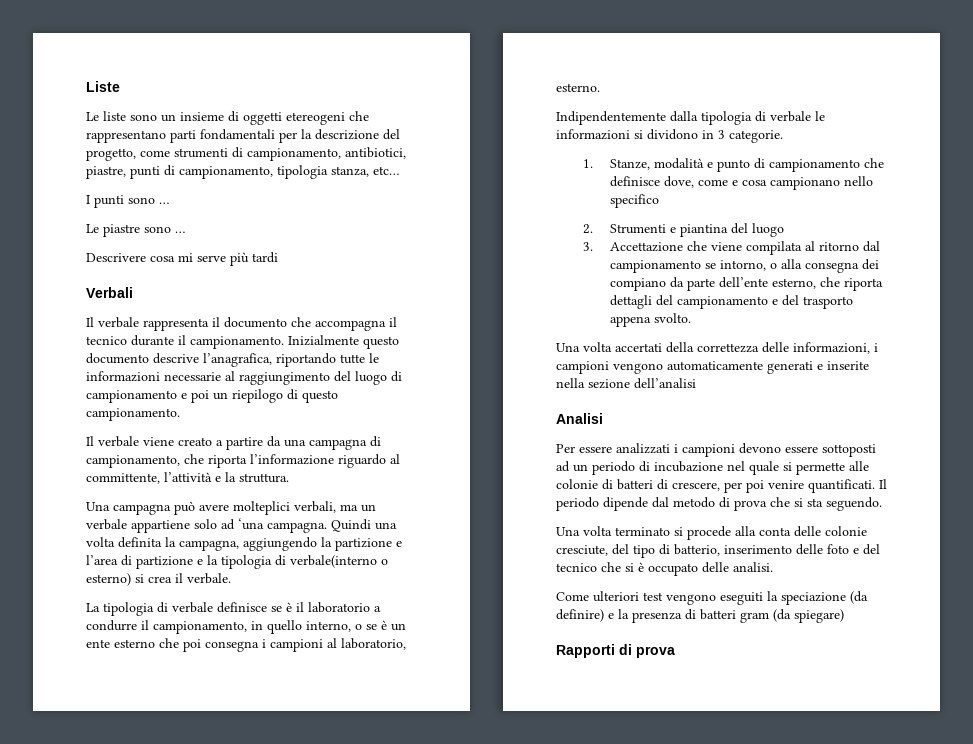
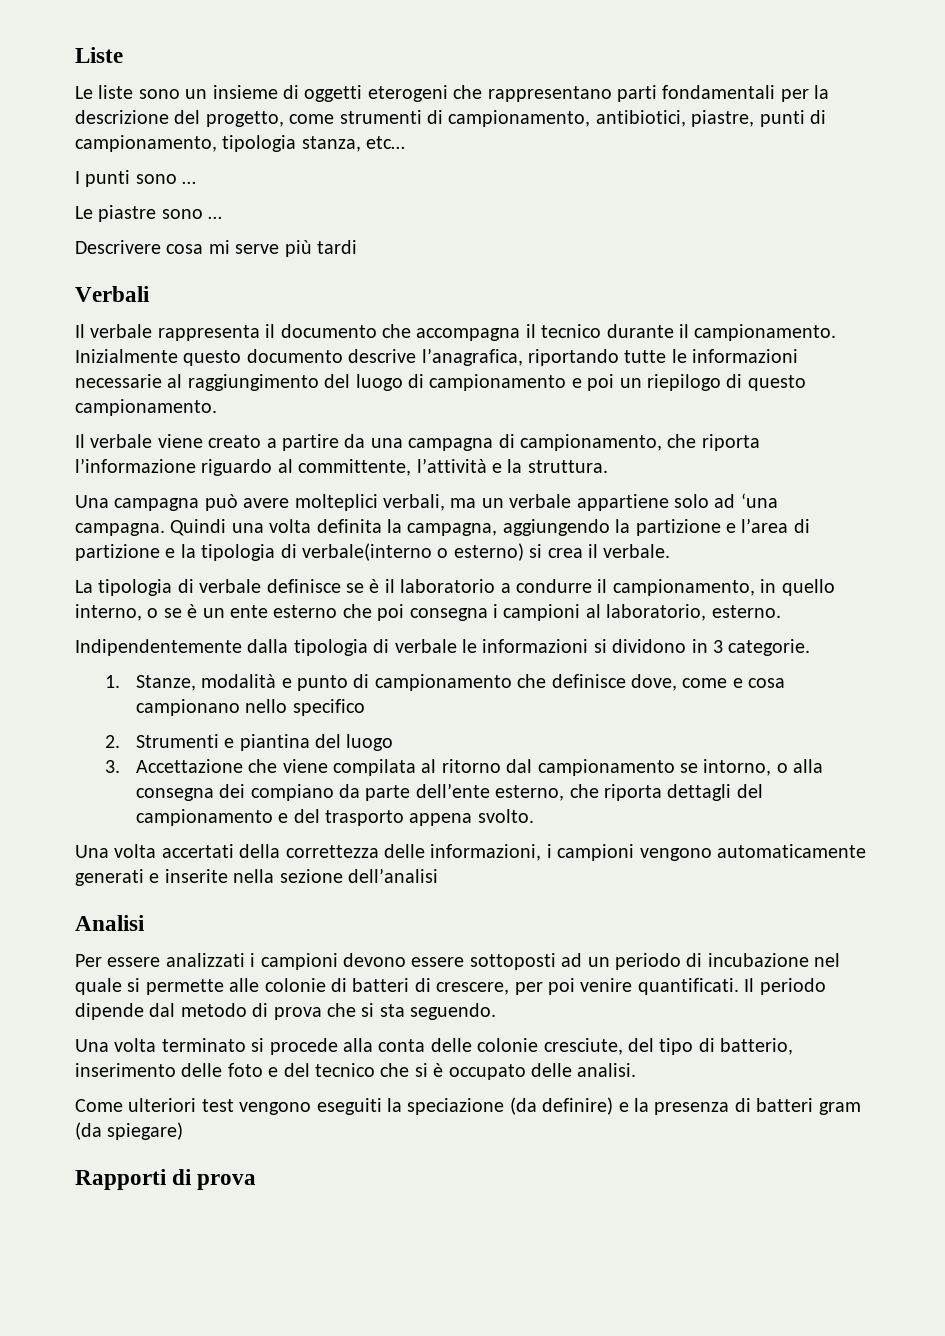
[286,112,345,125] etereogeni -> [367,85,448,102] eterogeni

